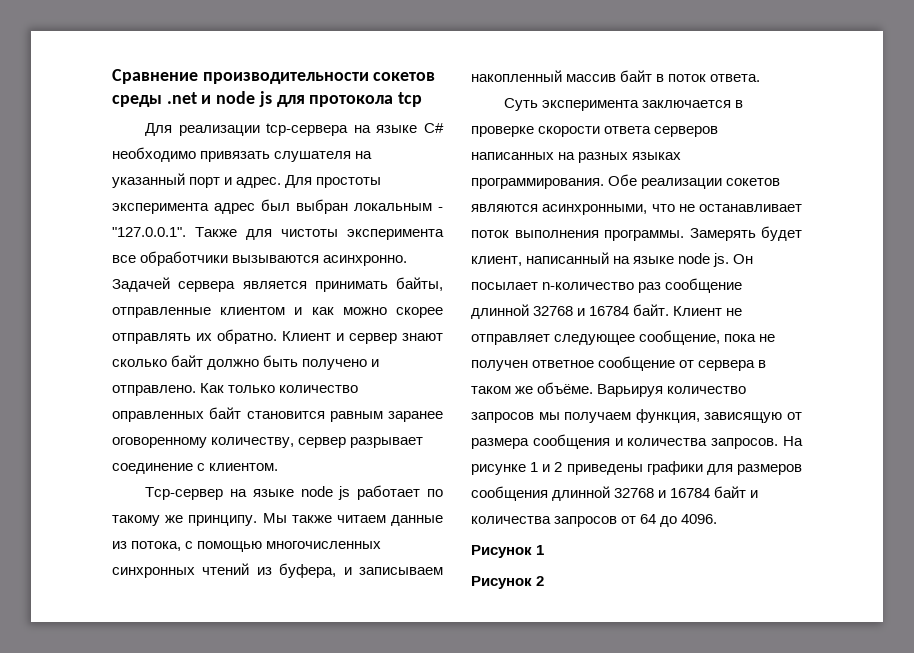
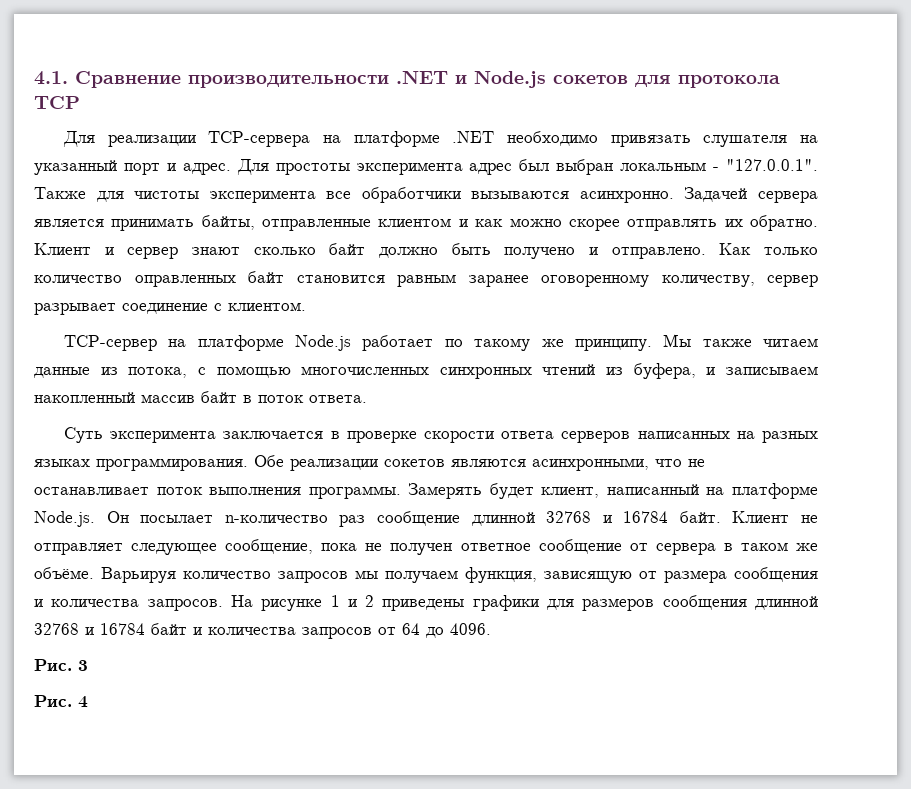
(112, 76) none -> [34,71,68,85] 4.1.
[373,72,436,81] [112,91,272,107] сокетов среды .net и node js -> [396,71,628,88] .NET и Node.js сокетов
[398,92,423,107] tcp -> [34,96,80,109] TCP
[266,123,444,136] tcp-сервера на языке C# -> [208,131,495,147] TCP-сервера на платформе .NET
[145,486,351,500] Tcp-сервер на языке node js -> [63,335,351,351] TCP-сервер на платформе Node.js
[633,253,730,267] языке node js. -> [731,483,818,499] [34,511,95,527] платформе Node.js.
[471,545,545,558] [471,576,545,589] Рисунок 1 // Рисунок 2 -> [34,659,88,671] [34,695,88,708] Рис. 3 // Рис. 4

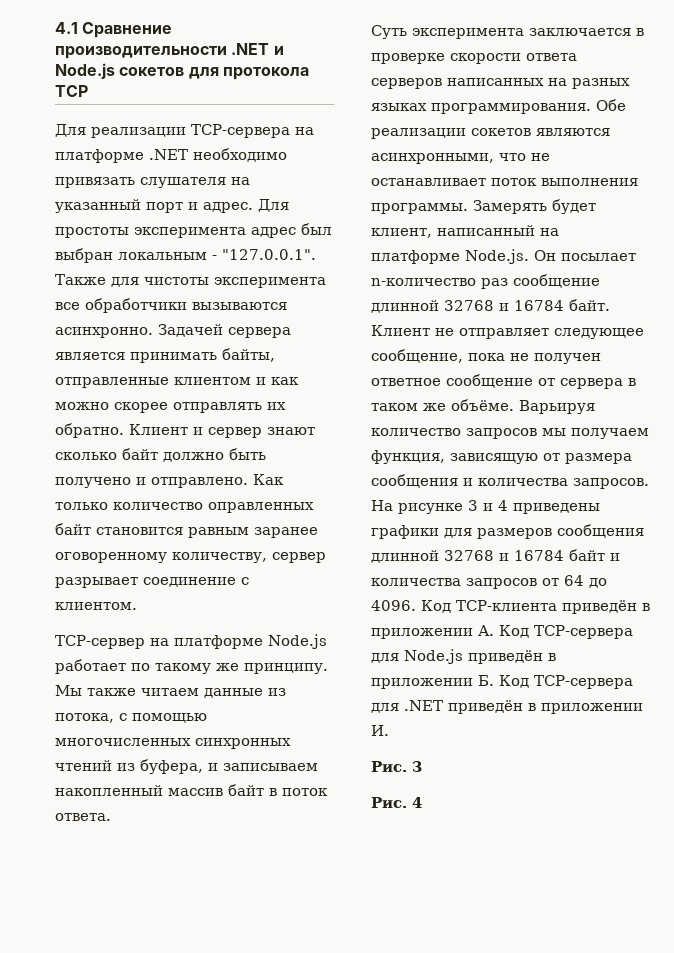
[34,71,68,85] 4.1. -> [55,22,78,34] 4.1
[330,595,375,607] 1 и 2 -> [468,500,508,511] 3 и 4
(491, 629) none -> [421,600,650,614] [371,625,633,639] [371,649,556,664] [371,675,633,689] [371,700,643,714] [371,725,389,736] Код TCP-клиента приведён в приложении А. Код TCP-сервера для Node.js приведён в приложении Б. Код TCP-сервера для .NET приведён в приложении И.

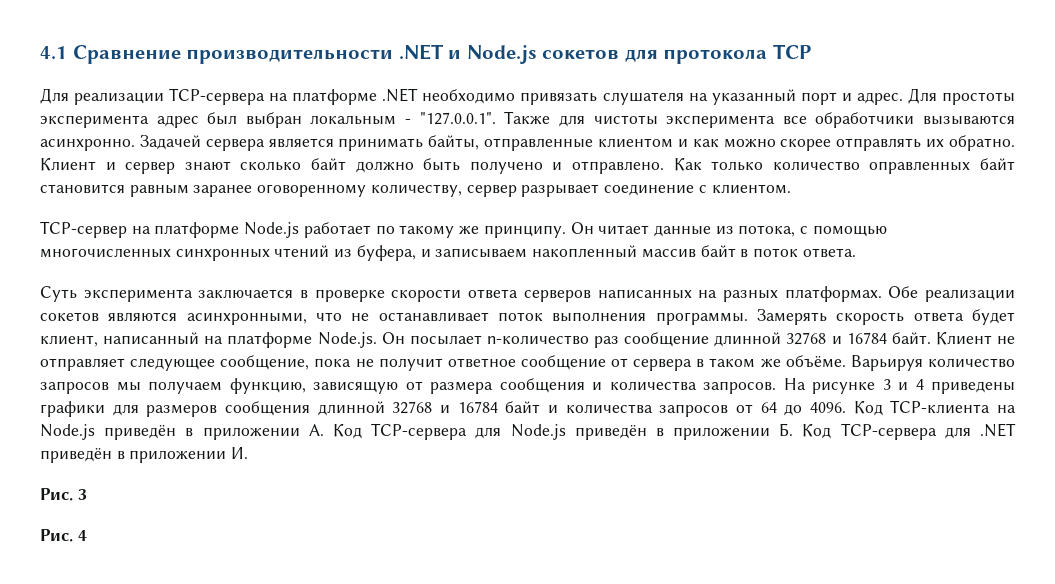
[55,685,199,696] Мы также читаем -> [570,222,650,234] Он читает
[371,103,591,114] языках программирования. -> [784,286,882,302] платформах.
(547, 207) none -> [836,312,964,325] скорость ответа
[534,353,601,364] получен -> [378,358,443,371] получит
[371,450,445,464] функция, -> [229,378,306,394] функцию,
(557, 605) none -> [996,405,1016,413] [40,424,95,440] на Node.js

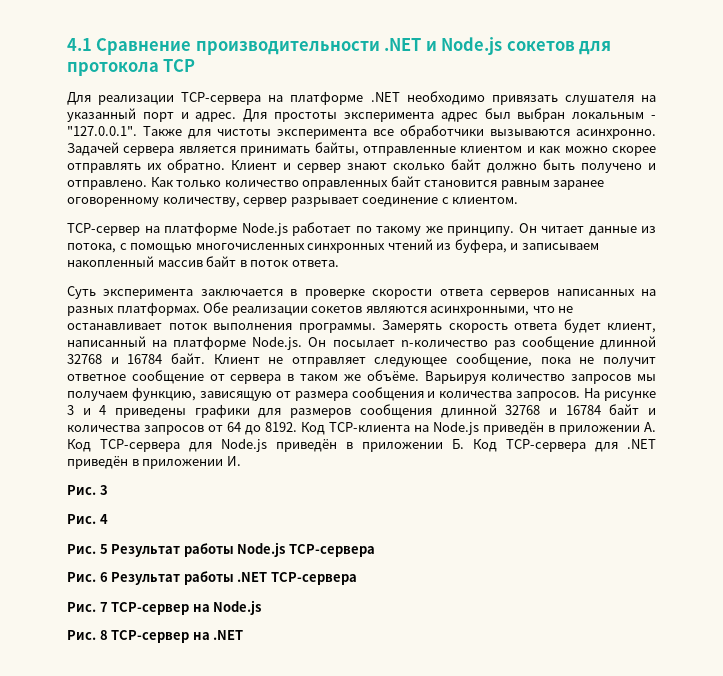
[809,402,846,413] 4096. -> [265,422,297,432] 8192.
(87, 535) none -> [67,542,375,557] [67,571,357,585] [67,600,262,615] [67,630,244,643] // Рис. 5 Результат работы Node.js TCP-сервера // Рис. 6 Результат работы .NET TCP-сервера // Рис. 7 TCP-сервер на Node.js // Рис. 8 TCP-сервер на .NET

